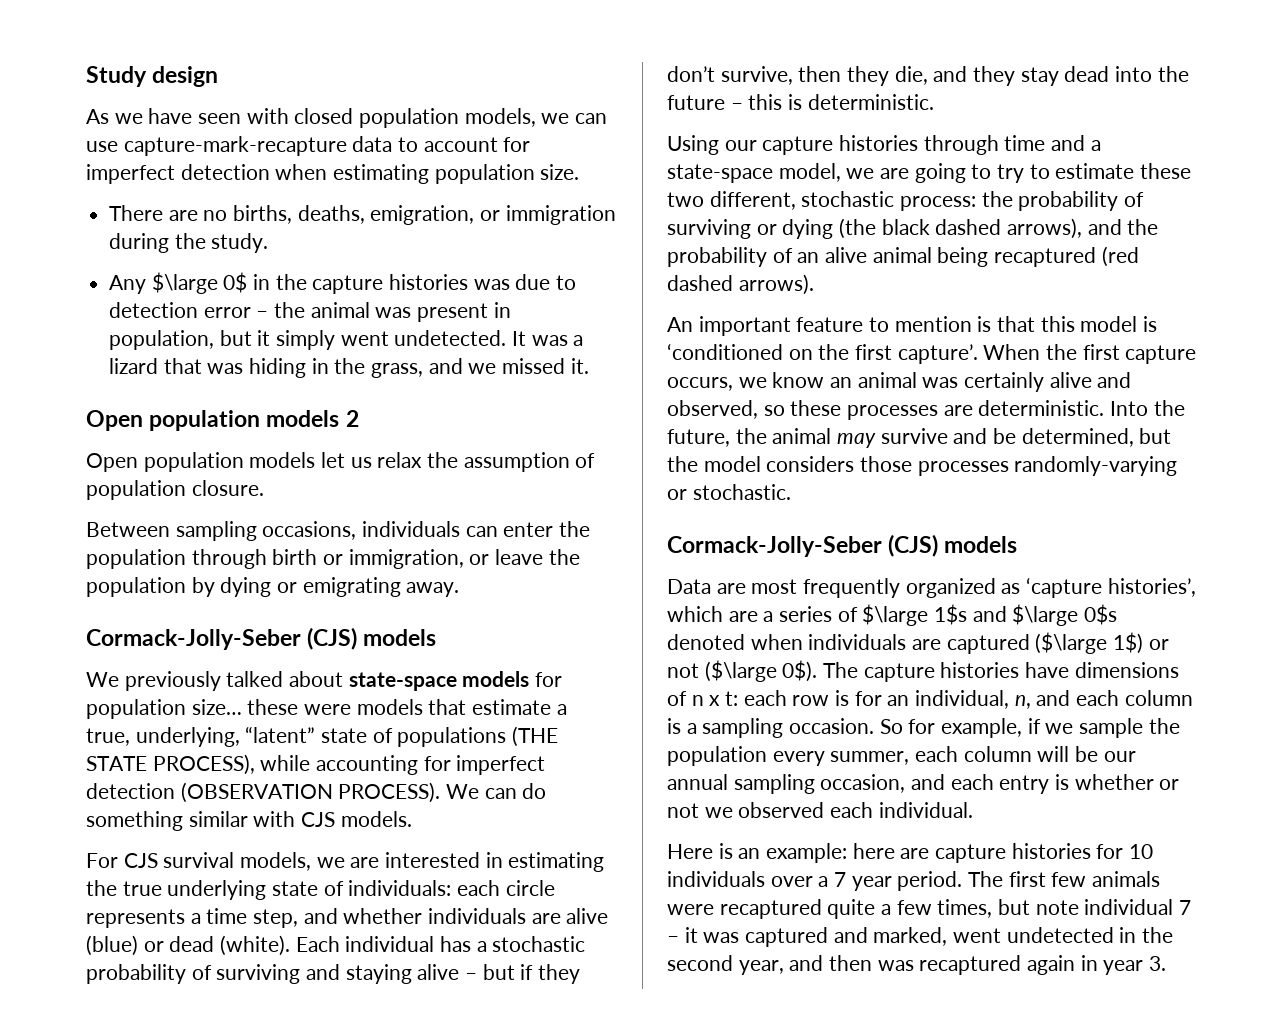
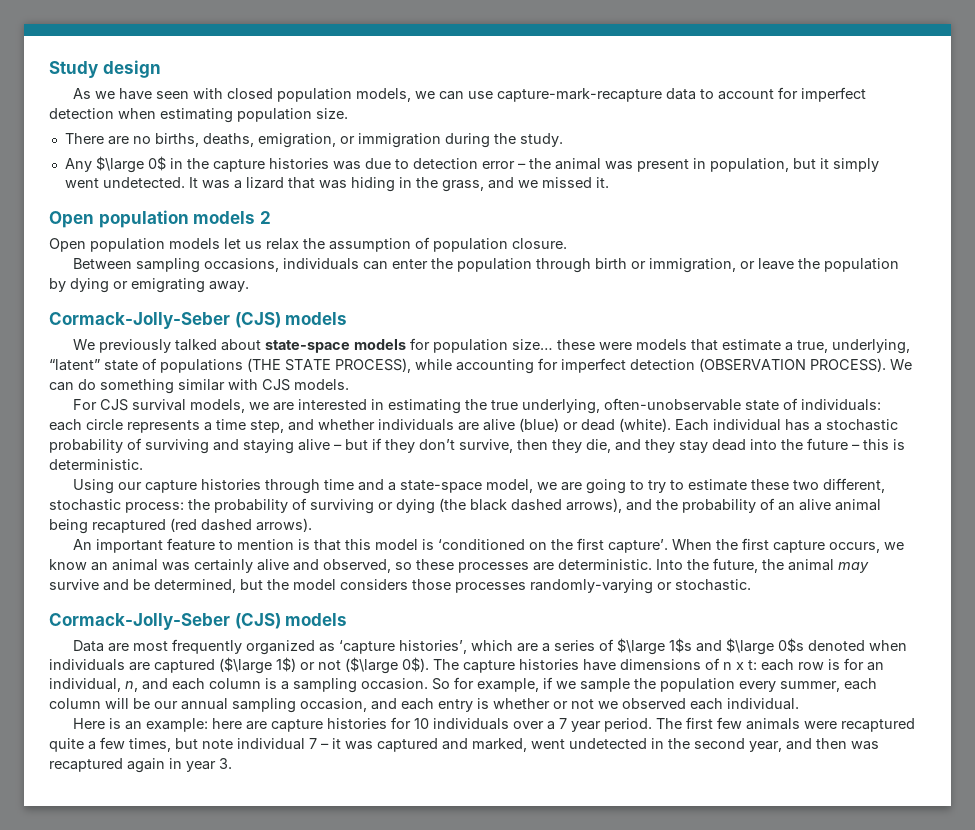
[167,880,267,900] underlying -> [521,398,741,414] underlying, often-unobservable

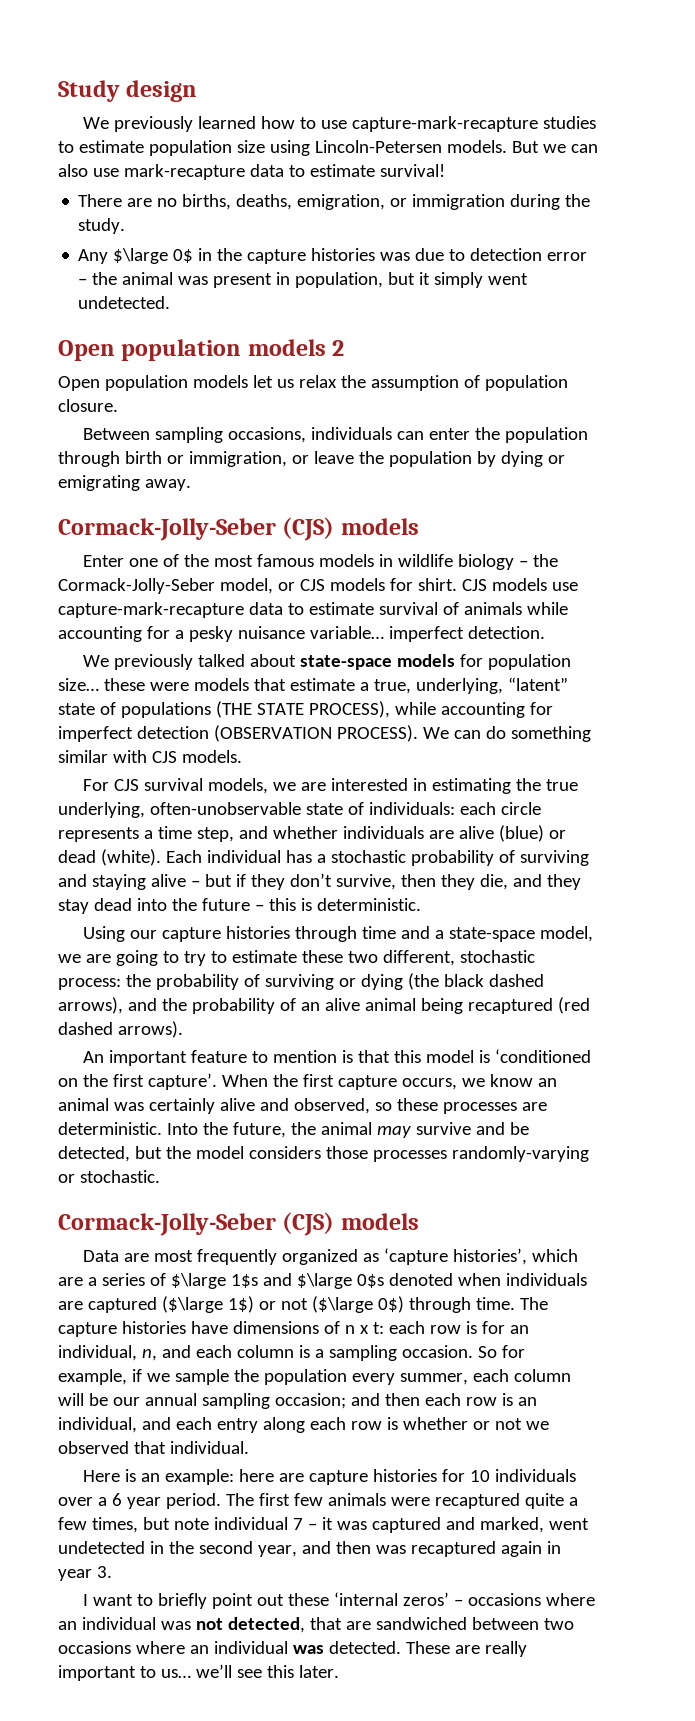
[72,87,866,102] [49,108,348,123] As we have seen with closed population models, we can use capture-mark-recapture data to account for imperfect detection when estimating population size. -> [82,116,596,132] [58,140,598,156] [58,164,445,180] We previously learned how to use capture-mark-recapture studies to estimate population size using Lincoln-Petersen models. But we can also use mark-recapture data to estimate survival!
[188,177,609,192] It was a lizard that was hiding in the grass, and we missed it. -> (171, 302) none
(348, 318) none -> [82,554,558,570] [58,578,578,594] [58,602,568,618] [58,626,545,642] // Enter one of the most famous models in wildlife biology – the Cormack-Jolly-Seber model, or CJS models for shirt. CJS models use capture-mark-recapture data to estimate survival of animals while accounting for a pesky nuisance variable… imperfect detection.
[154,579,236,593] determined, -> [58,1146,130,1162] detected,
[402,657,429,672] 0$). -> [377,1296,515,1313] 0$) through time.
[300,698,473,712] occasion, and each entry -> [274,1393,537,1409] [58,1417,382,1433] occasion; and then each row is an individual, and each entry along each row
[690,698,723,710] each -> [133,1441,166,1454] that
[558,718,567,729] 7 -> [111,1493,122,1506] 6
(232, 763) none -> [82,1592,595,1609] [58,1617,574,1633] [58,1641,527,1657] [58,1664,339,1681] // I want to briefly point out these ‘internal zeros’ – occasions where an individual was not detected, that are sandwiched between two occasions where an individual was detected. These are really important to us… we’ll see this later.

